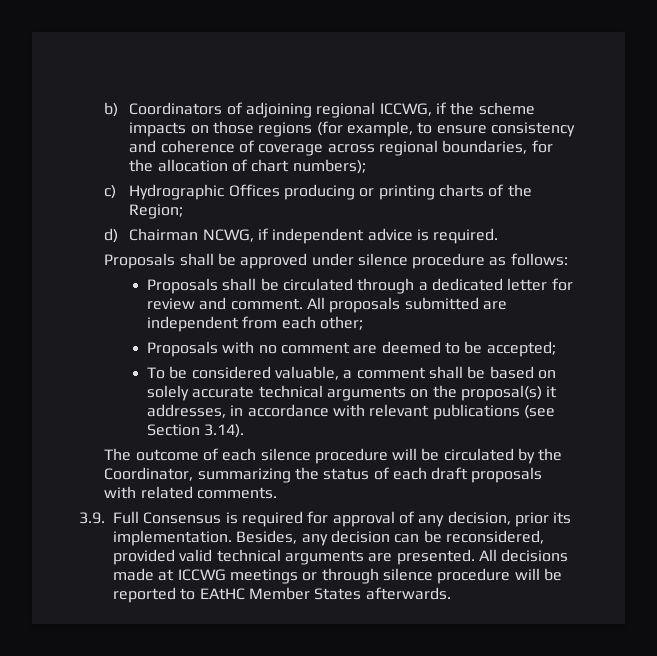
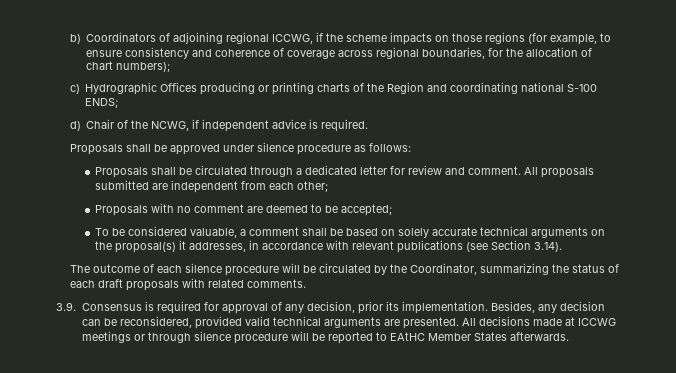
[129,204,184,219] [104,228,199,243] Region; // d) Chairman -> [387,82,598,94] [85,98,119,108] [69,119,149,131] Region and coordinating national S-100 ENDS; // d) Chair of the
[113,511,139,524] Full -> (76, 306) none

